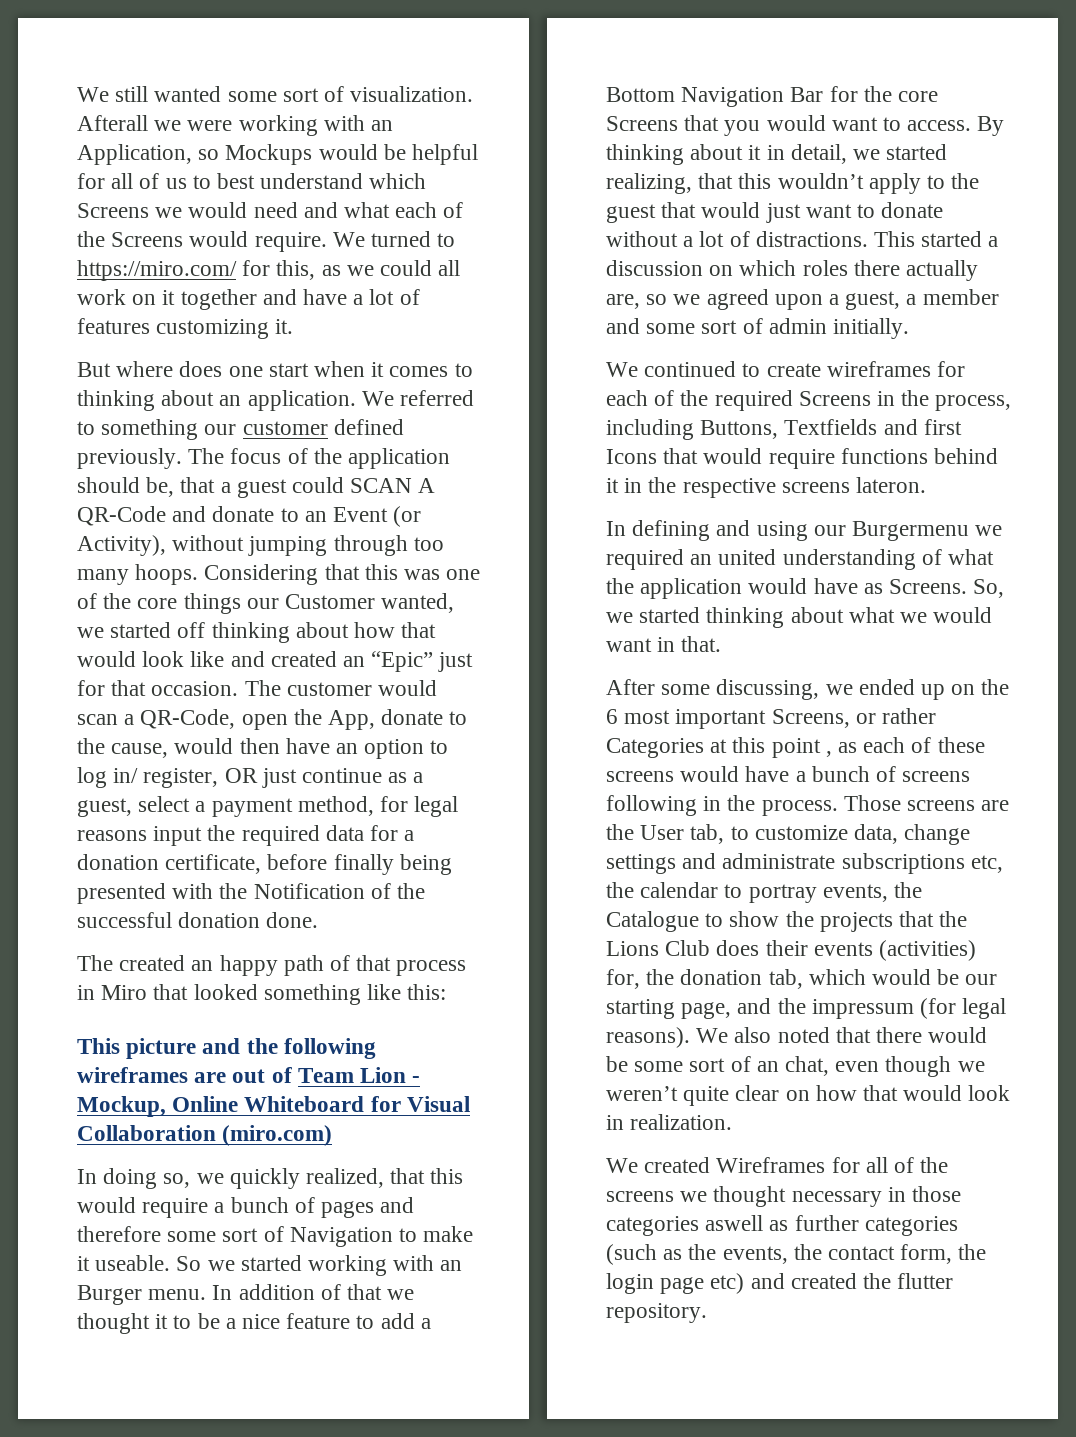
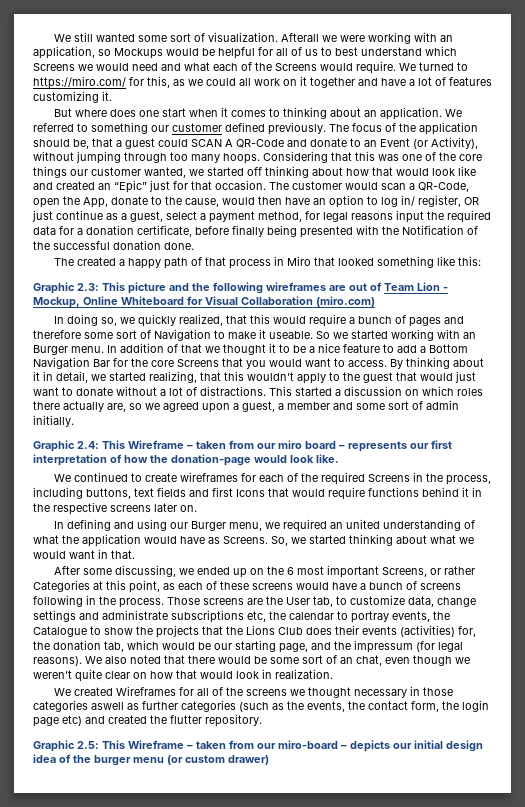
[77,144,192,165] Application, -> [33,46,95,59] application,
[285,594,376,609] Customer -> [91,167,141,176] customer
[191,960,214,971] an -> [118,259,125,266] a
(447, 992) none -> [33,282,99,294] Graphic 2.3:
(910, 328) none -> [33,440,452,452] [33,454,339,466] // Graphic 2.4: This Wireframe – taken from our miro board – represents our first interpretation of how the donation-page would look like.
[700,419,878,439] Buttons, Textfields -> [86,487,186,499] buttons, text fields
[856,477,927,493] lateron. -> [154,503,197,512] later on.
[852,521,970,541] Burgermenu -> [190,521,262,531] Burger menu,
[771,738,832,758] point , -> [129,580,160,593] point,
(707, 1313) none -> [33,740,483,752] [33,754,269,766] // Graphic 2.5: This Wireframe – taken from our miro-board – depicts our initial design idea of the burger menu (or custom drawer)

